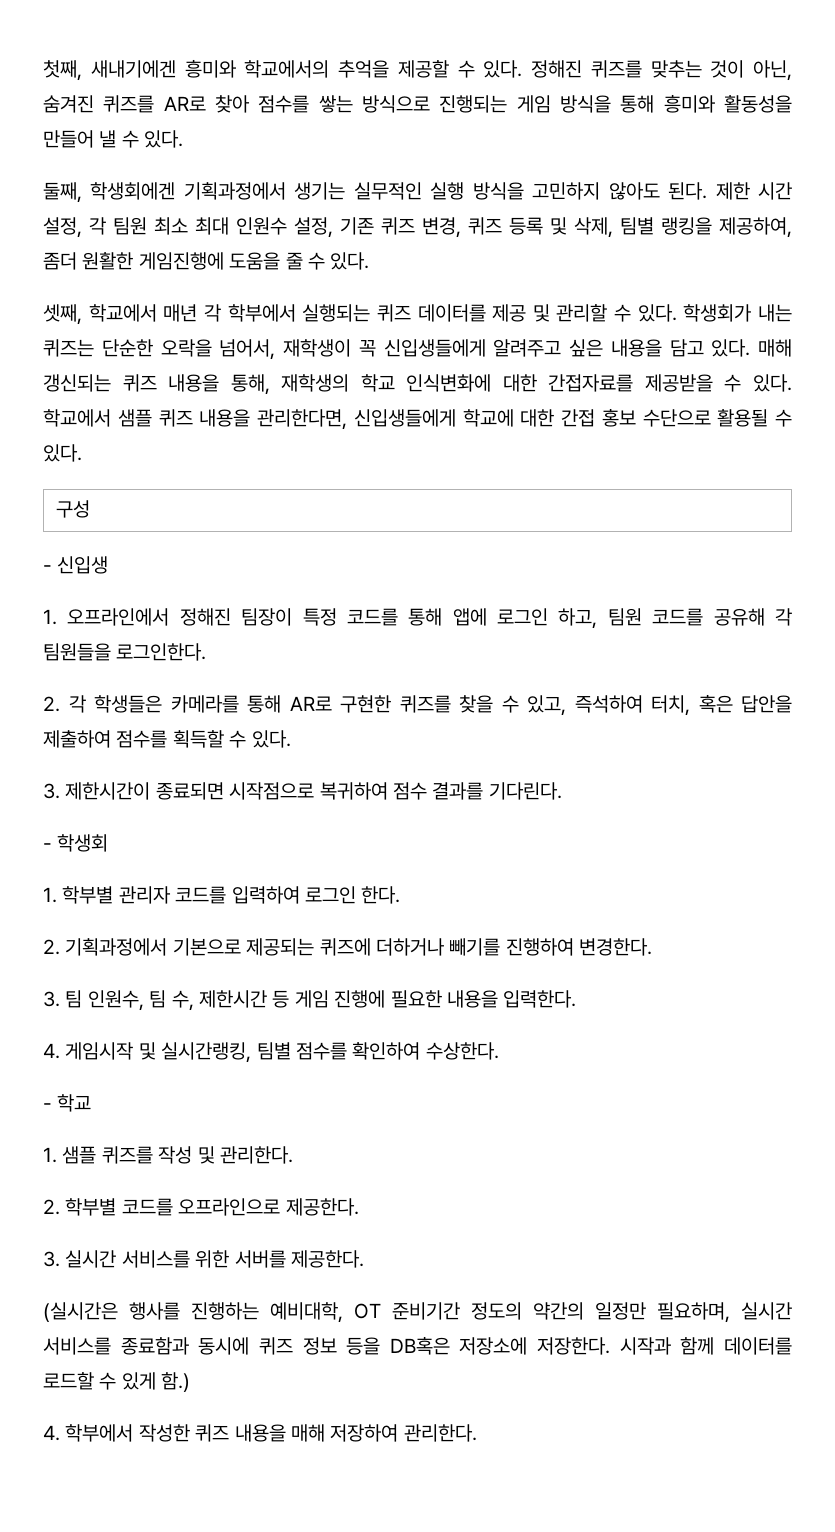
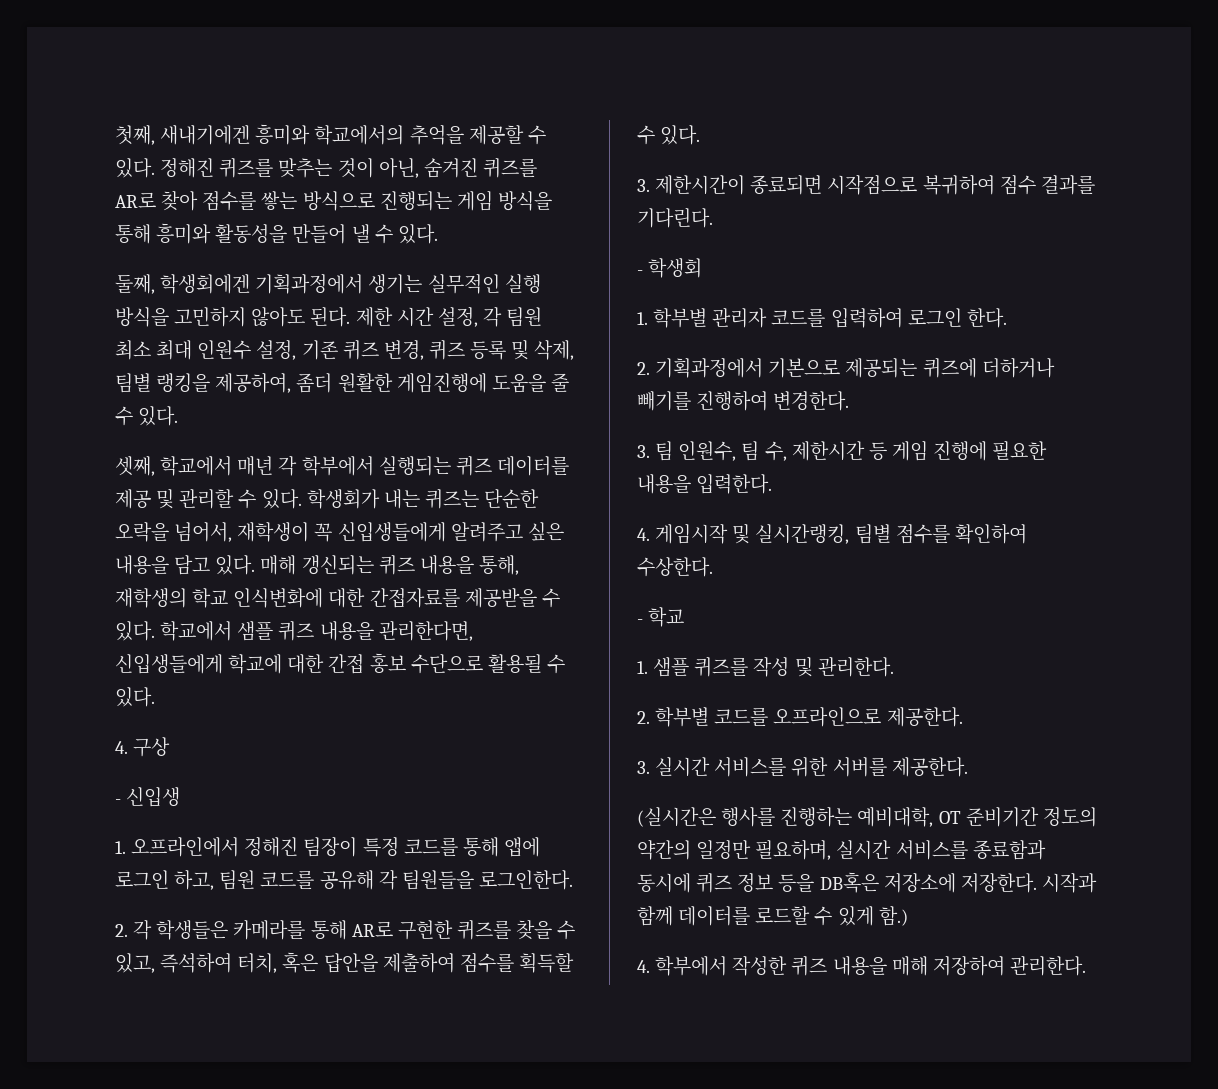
[55,500,90,518] // 구성 -> [115,737,171,757] // 4. 구상

